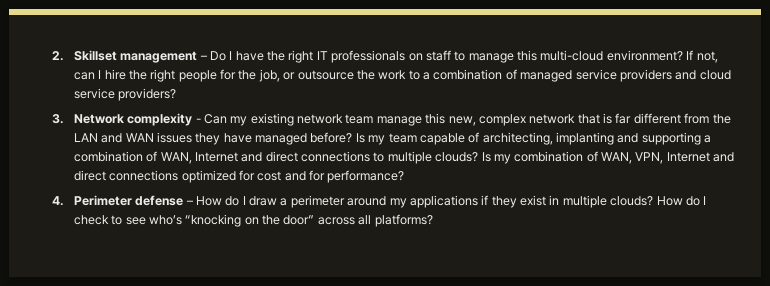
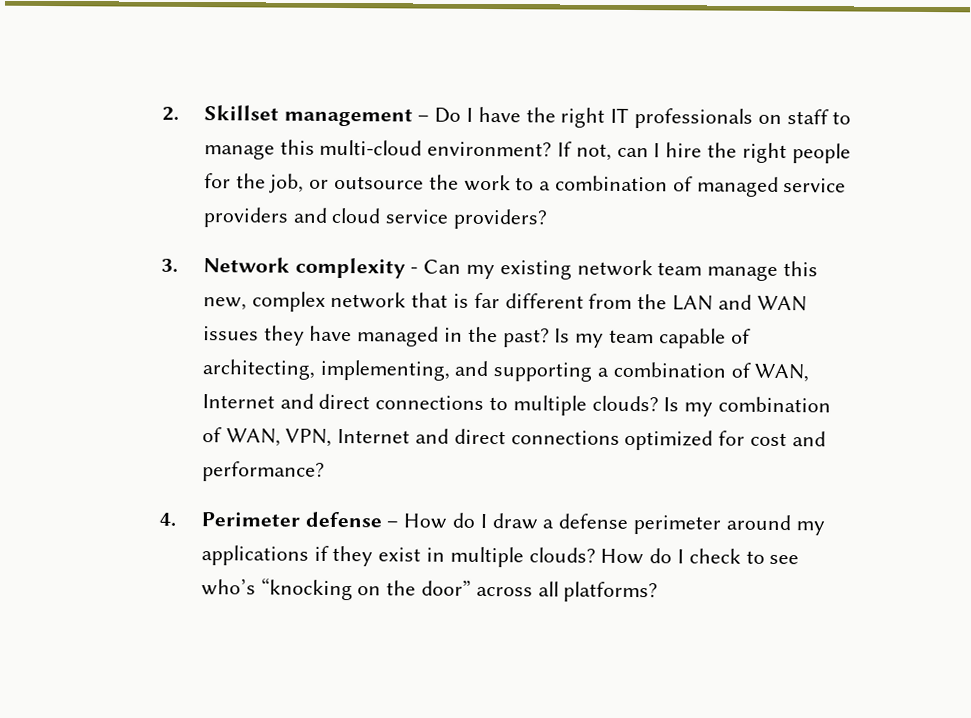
[310,132,353,143] before? -> [443,326,550,348] in the past?
[556,132,615,145] implanting -> [319,359,450,381] implementing,
[309,170,326,181] for -> (826, 439) none
(288, 202) none -> [558,513,629,529] defense

